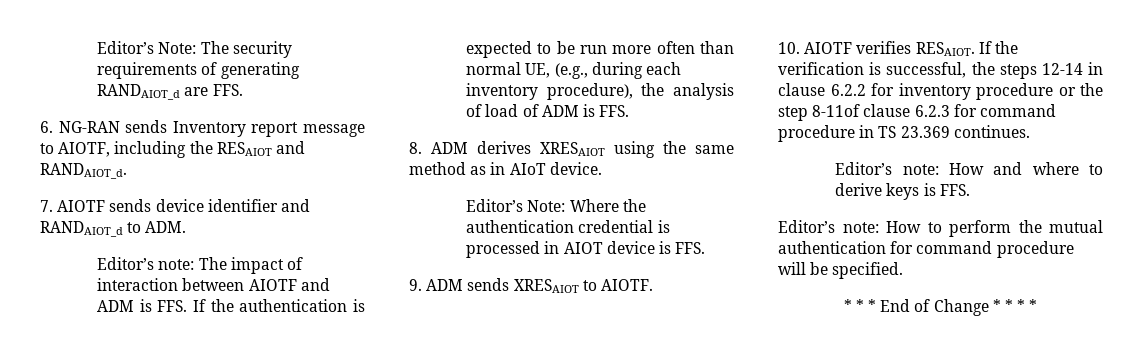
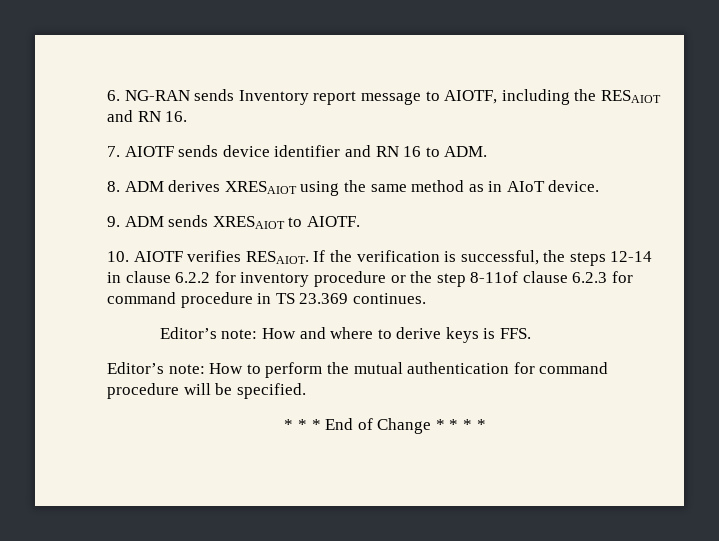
[97,41,292,58] [97,62,300,79] [97,84,243,100] Editor’s Note: The security requirements of generating RANDAIOT_d are FFS. // -> (107, 95) none
[40,163,127,179] RANDAIOT_d. -> [137,111,188,122] RN 16.
[40,221,123,237] RANDAIOT_d -> [375,146,422,157] RN 16
[97,257,303,274] [97,278,330,291] [97,299,365,312] [466,41,734,58] [466,62,681,79] [466,83,734,100] [466,104,630,117] // Editor’s note: The impact of interaction between AIOTF and ADM is FFS. If the authentication is expected to be run more often than normal UE, (e.g., during each inventory procedure), the analysis of load of ADM is FFS. -> (488, 151) none
[466,199,646,212] [466,220,670,233] [466,241,706,258] // Editor’s Note: Where the authentication credential is processed in AIOT device is FFS. -> (600, 186) none

